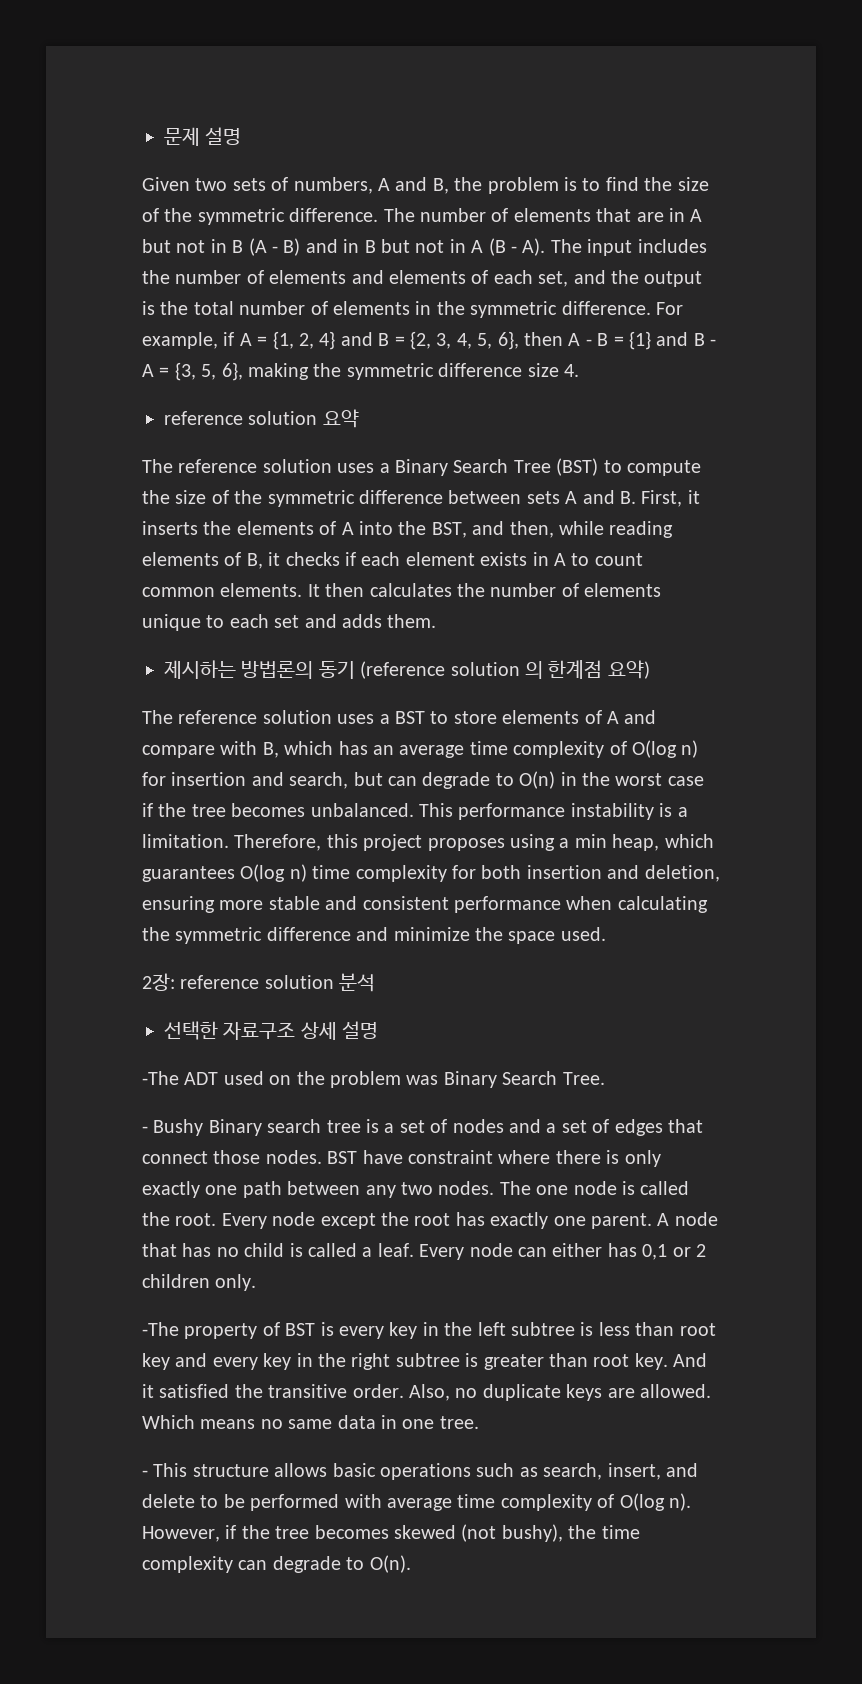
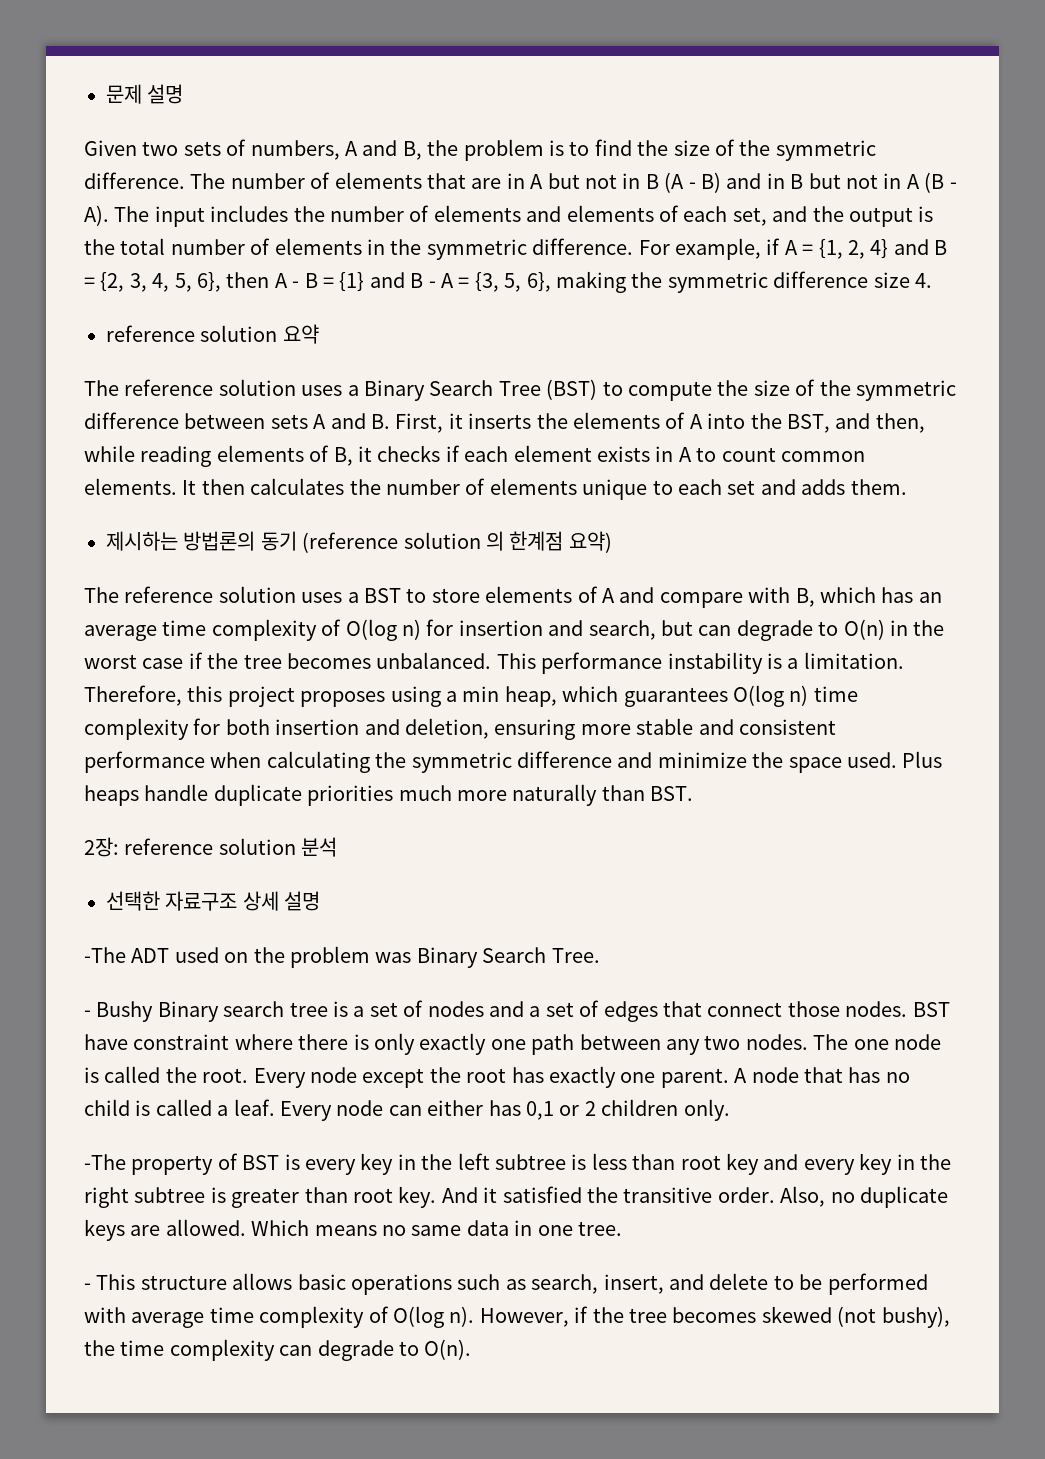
(606, 934) none -> [902,751,943,768] [84,784,694,806] Plus heaps handle duplicate priorities much more naturally than BST.

